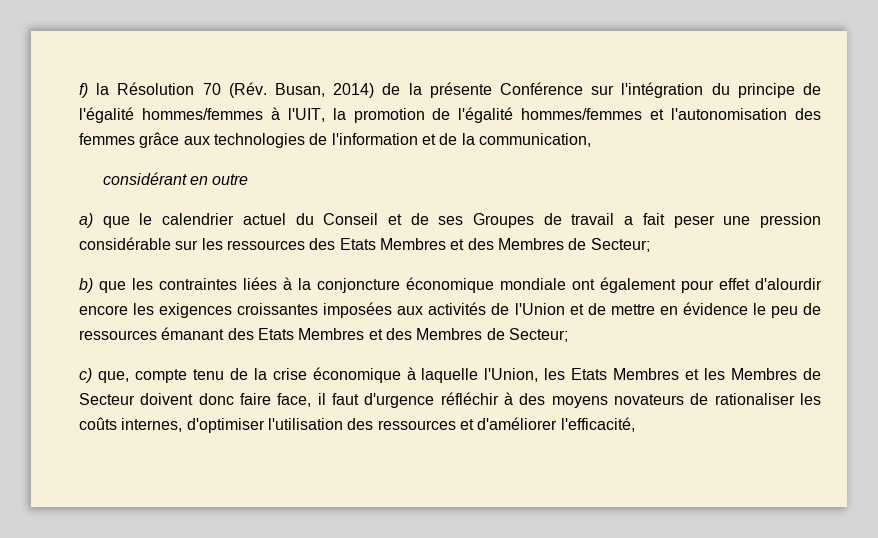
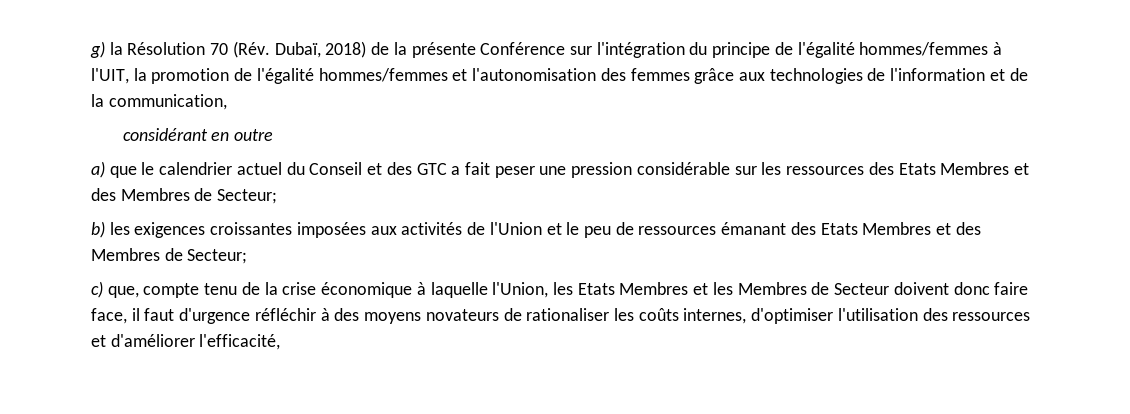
[79,83,88,98] f) -> [90,41,105,58] g)
[275,83,375,98] Busan, 2014) -> [274,41,367,58] Dubaï, 2018)
[410,213,615,228] de ses Groupes de travail -> [386,162,447,175] des GTC
[99,277,822,293] [79,305,128,315] que les contraintes liées à la conjoncture économique mondiale ont également pour effet d'alourdir encore -> (105, 229) none
[587,302,748,315] de mettre en évidence -> (562, 229) none

